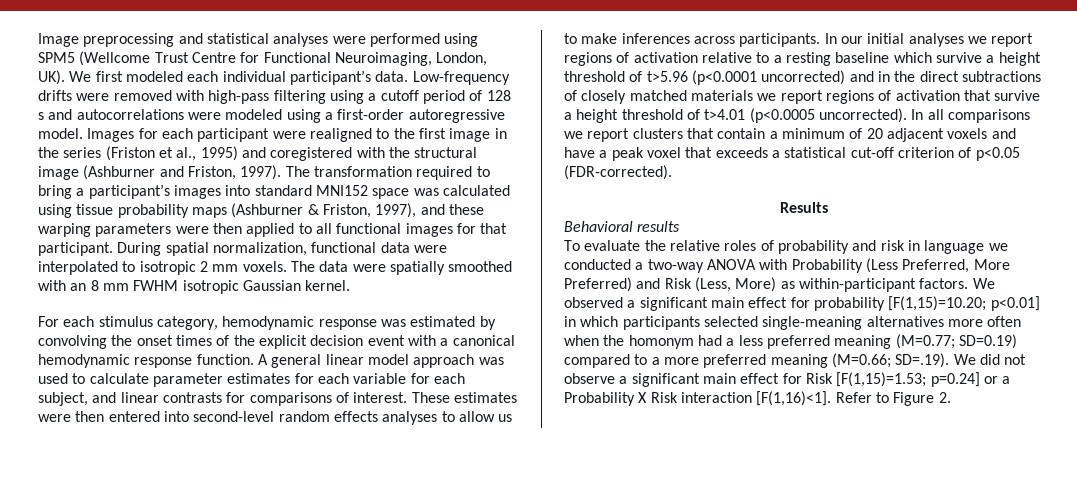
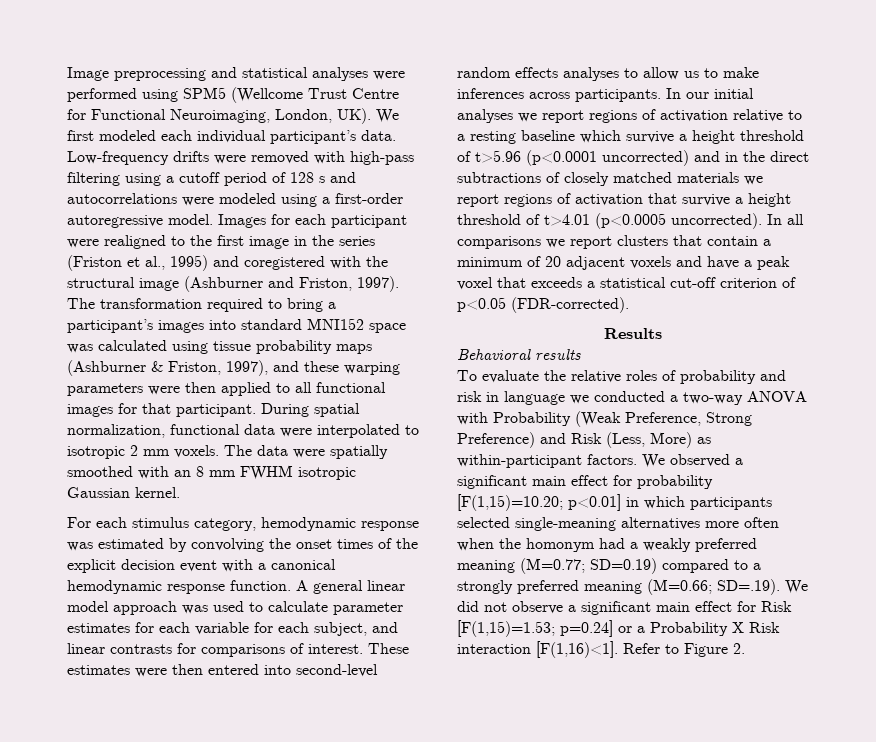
[865,258,1010,273] [564,277,632,292] (Less Preferred, More Preferred) -> [575,411,752,427] [457,432,535,448] (Weak Preference, Strong Preference)
[738,335,763,346] less -> [643,538,691,552] weakly
[663,357,699,365] more -> [457,580,513,594] strongly

